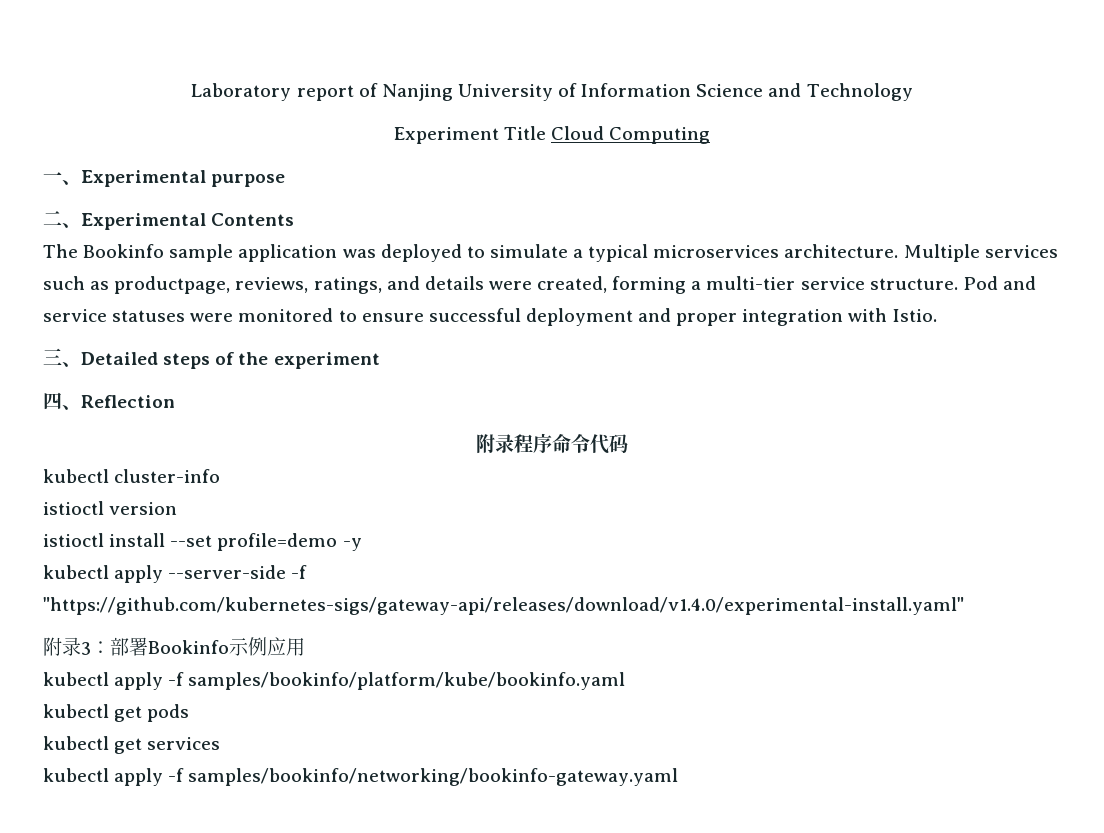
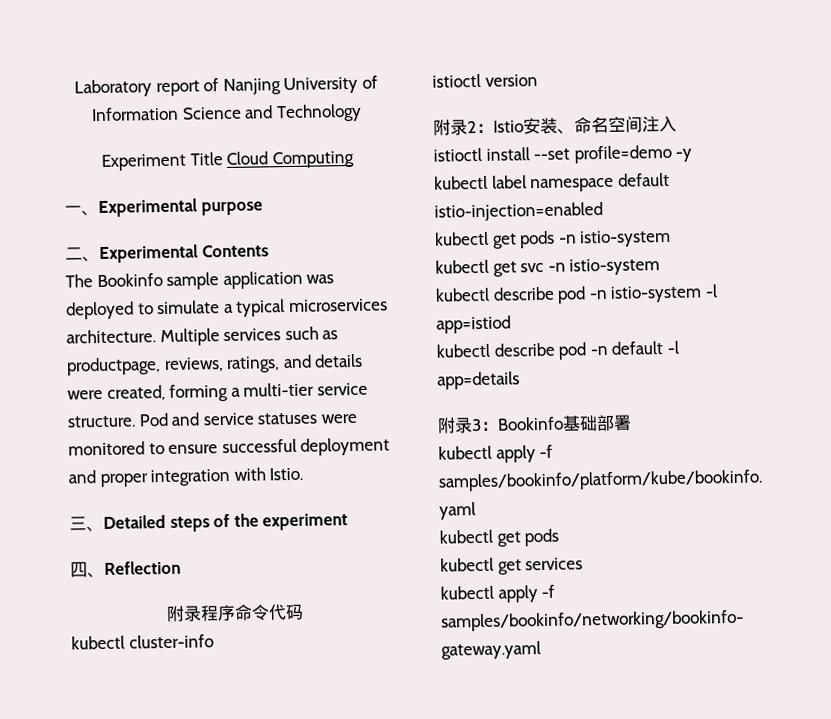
(178, 508) none -> [433,115,677,136] // 附录2：Istio安装、命名空间注入
[114,565,308,583] [43,597,964,615] apply --server-side -f "https://github.com/kubernetes-sigs/gateway-api/releases/download/v1.4.0/experimental-install.yaml" -> [491,172,670,193] [434,202,603,222] [434,229,672,249] [435,258,661,277] [435,284,718,304] [436,315,511,334] [436,340,679,360] [437,371,520,390] label namespace default istio-injection=enabled // kubectl get pods -n istio-system // kubectl get svc -n istio-system // kubectl describe pod -n istio-system -l app=istiod // kubectl describe pod -n default -l app=details
(110, 647) none -> [497,415,598,432] Bookinfo基础
[148,637,305,656] Bookinfo示例应用 -> (632, 422) none

